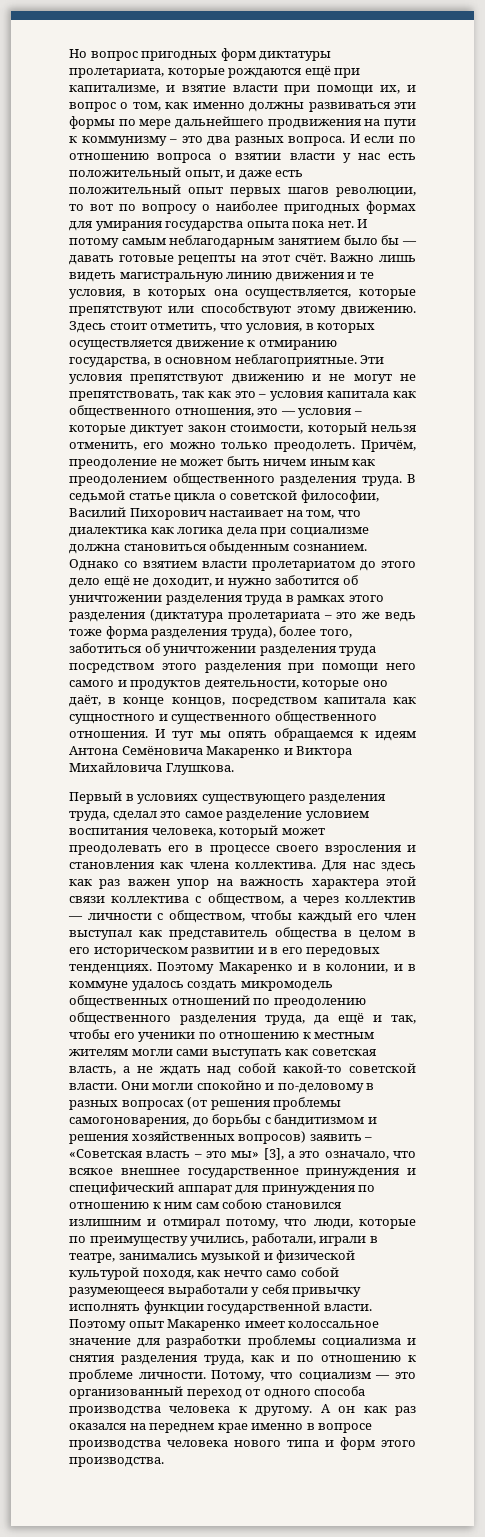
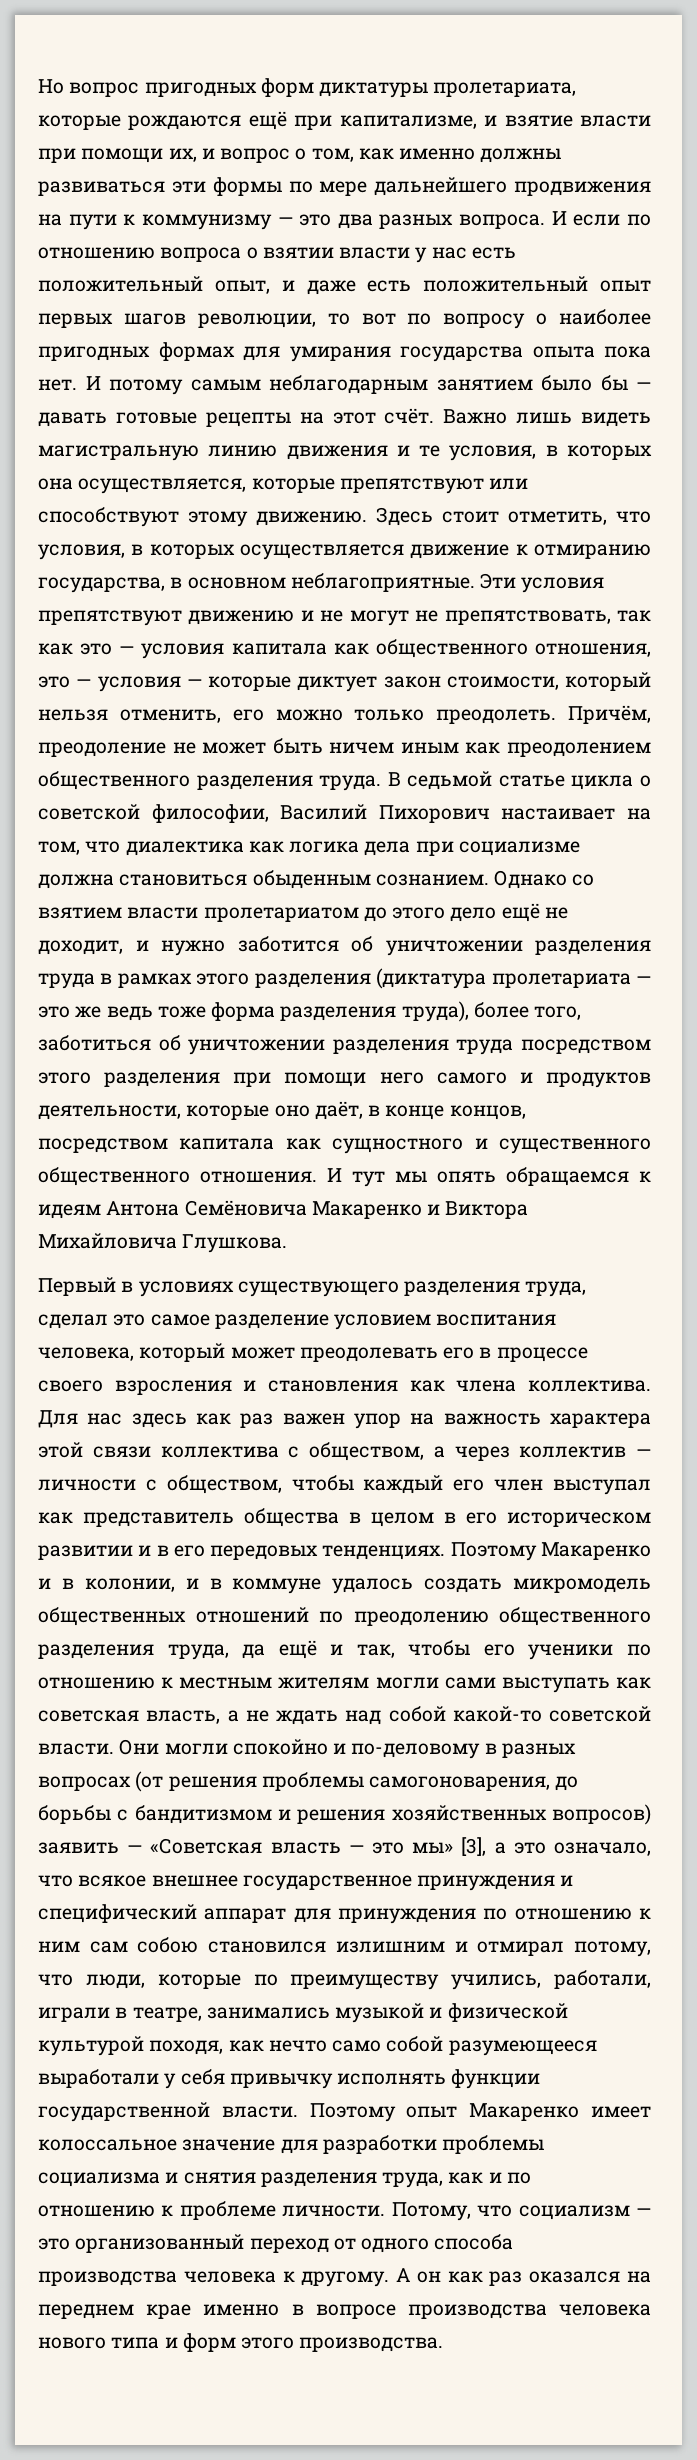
[169,139,178,143] – -> [277,217,293,225] —
[258,394,267,398] – -> [119,646,135,654] —
[353,411,362,415] – -> [186,679,202,687] —
[323,615,332,619] – -> [636,976,651,984] —
[364,1137,373,1141] – -> [127,1845,143,1853] —
[193,1154,202,1158] – -> [348,1845,364,1853] —

